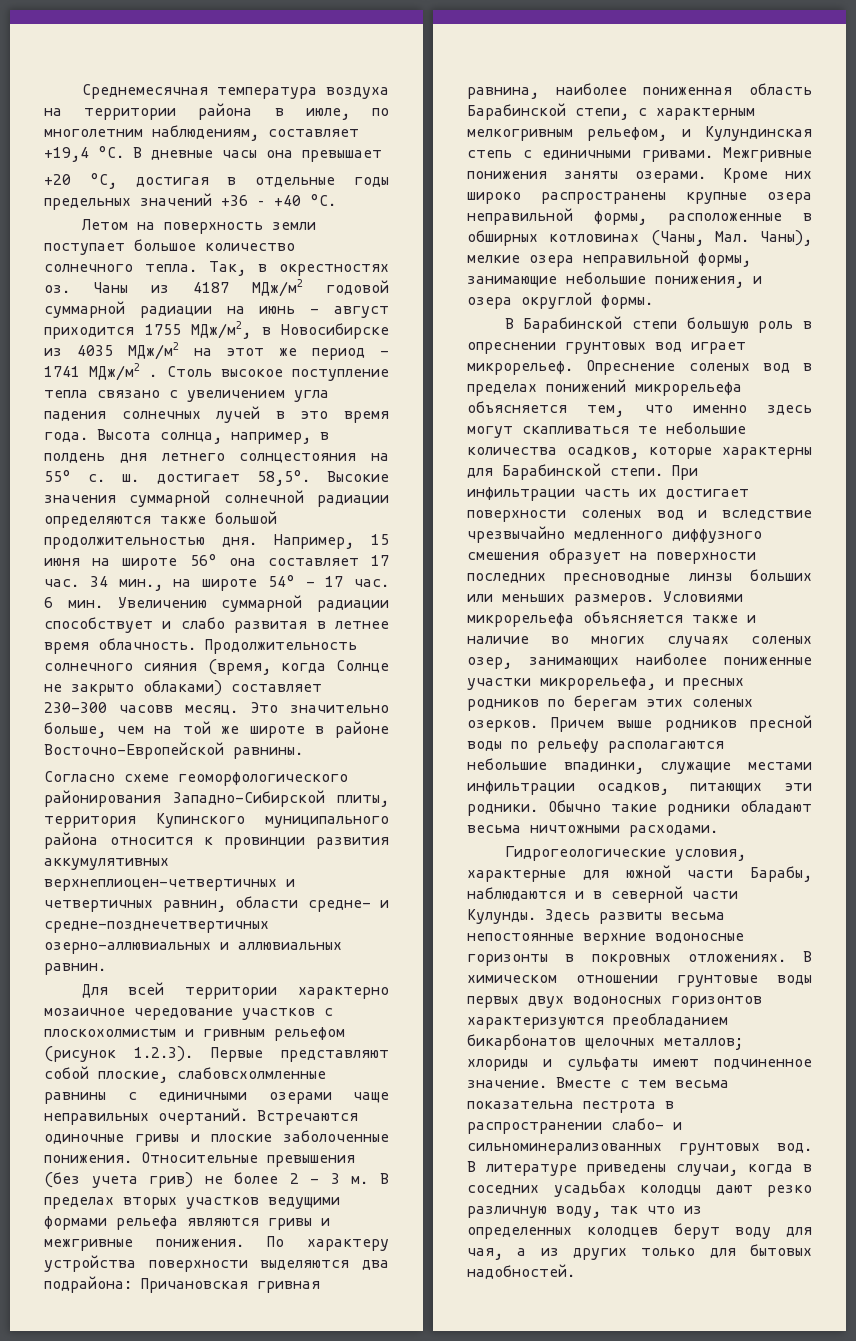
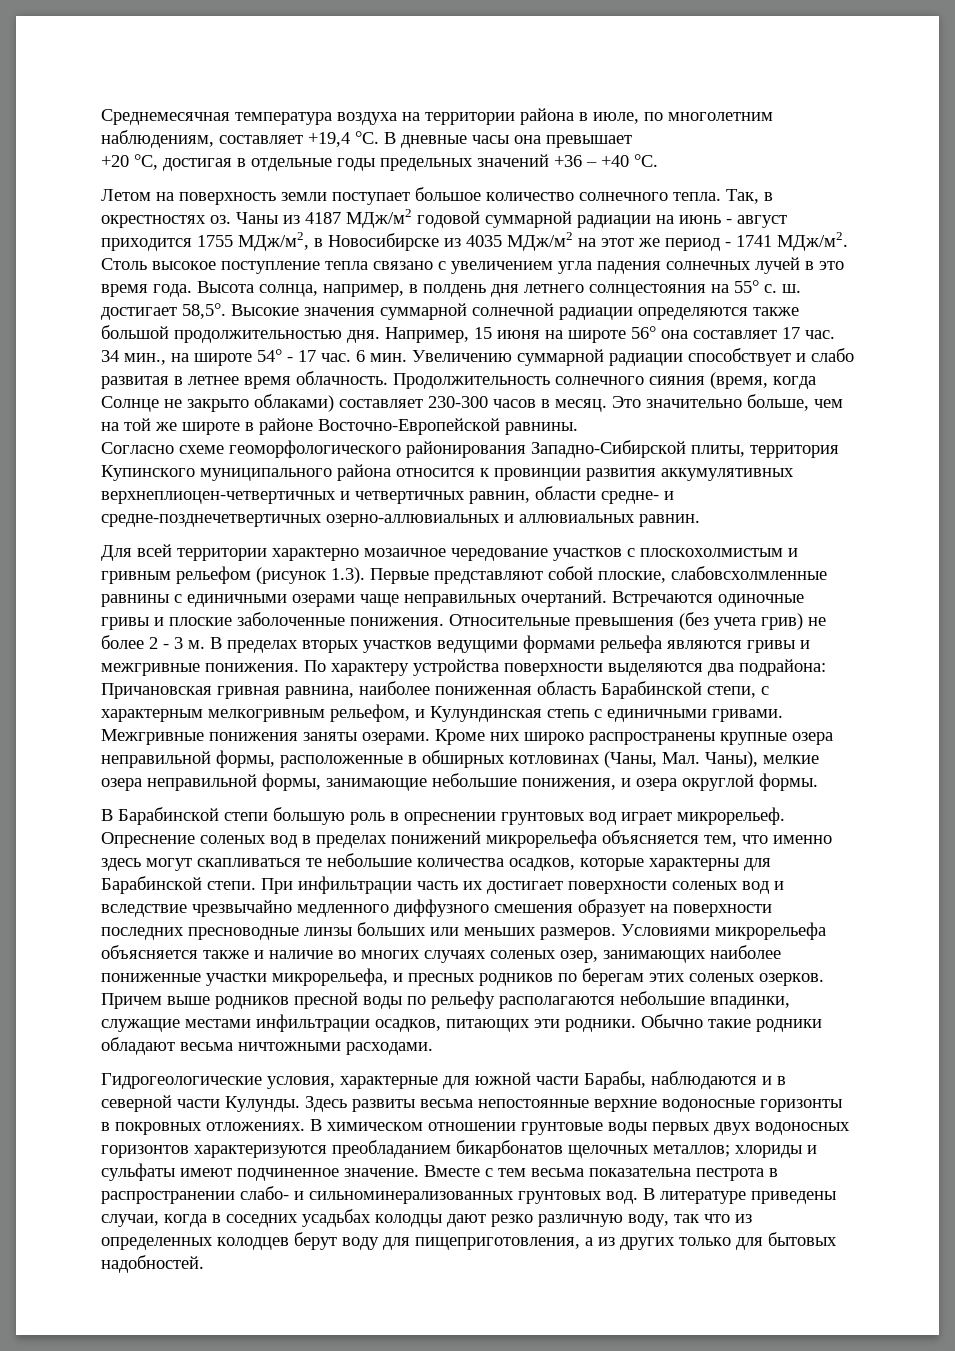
[89,363,158,381] МДж/м2 . -> [777,232,848,251] МДж/м2.
[119,705,173,713] часовв -> [493,399,550,408] часов в
[134,1046,193,1062] 1.2.3). -> [331,567,365,584] 1.3).
[467,1248,503,1260] чая, -> [415,1237,580,1250] пищеприготовления,

